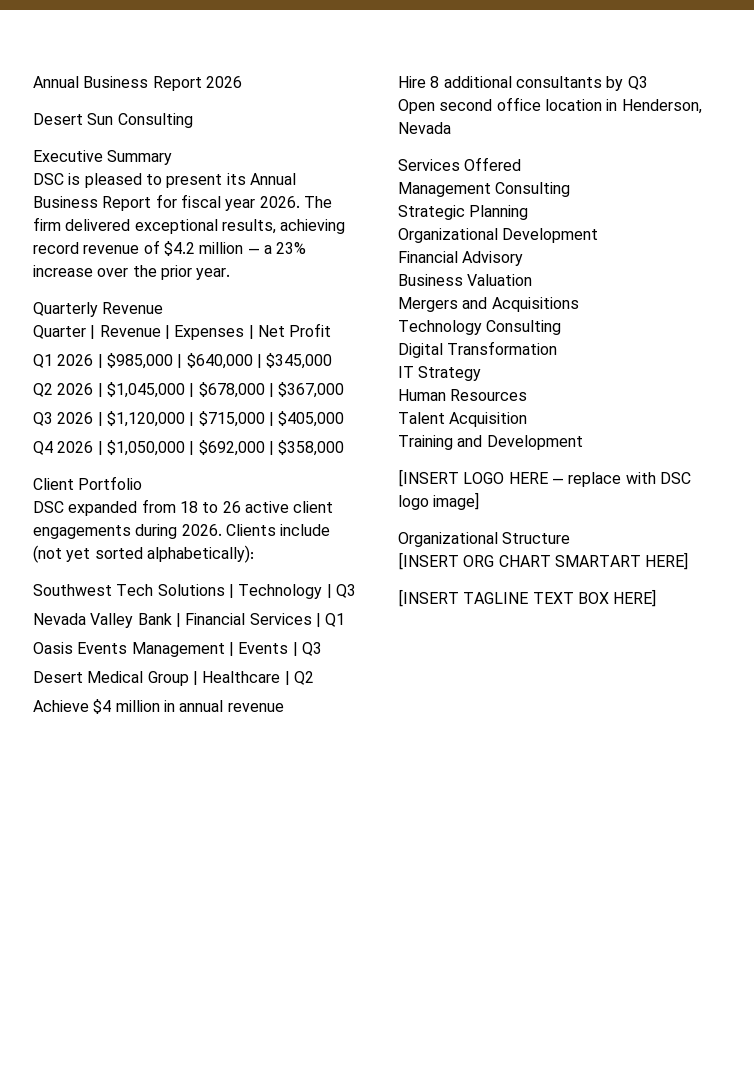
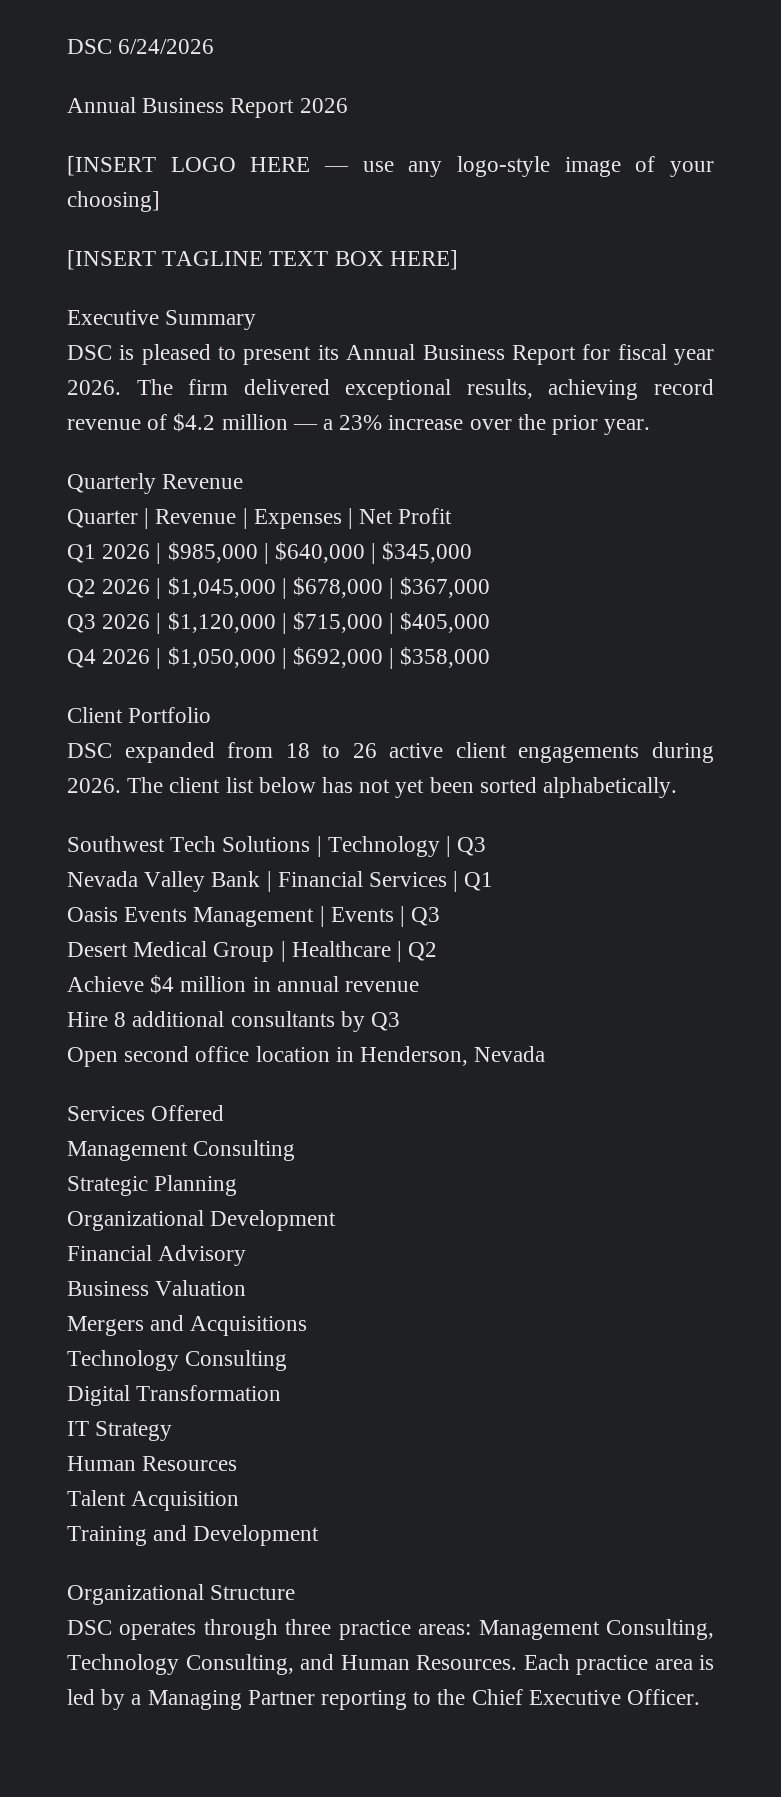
(33, 82) none -> [67,39,215,54] DSC 6/24/2026 //
[33,113,193,128] Desert Sun Consulting -> [67,156,714,177] [67,191,160,212] [67,250,458,270] [INSERT LOGO HERE — use any logo-style image of your choosing] // [INSERT TAGLINE TEXT BOX HERE]
[225,524,331,536] [33,545,254,563] Clients include (not yet sorted alphabetically): -> [127,777,678,798] The client list below has not yet been sorted alphabetically.
[398,469,691,487] [398,492,480,510] [398,532,571,547] [398,552,689,570] [398,589,657,607] [INSERT LOGO HERE — replace with DSC logo image] // Organizational Structure // [INSERT ORG CHART SMARTART HERE] // [INSERT TAGLINE TEXT BOX HERE] -> [67,1584,296,1605] [67,1619,714,1640] [67,1654,714,1675] [67,1689,701,1710] Organizational Structure // DSC operates through three practice areas: Management Consulting, Technology Consulting, and Human Resources. Each practice area is led by a Managing Partner reporting to the Chief Executive Officer.

